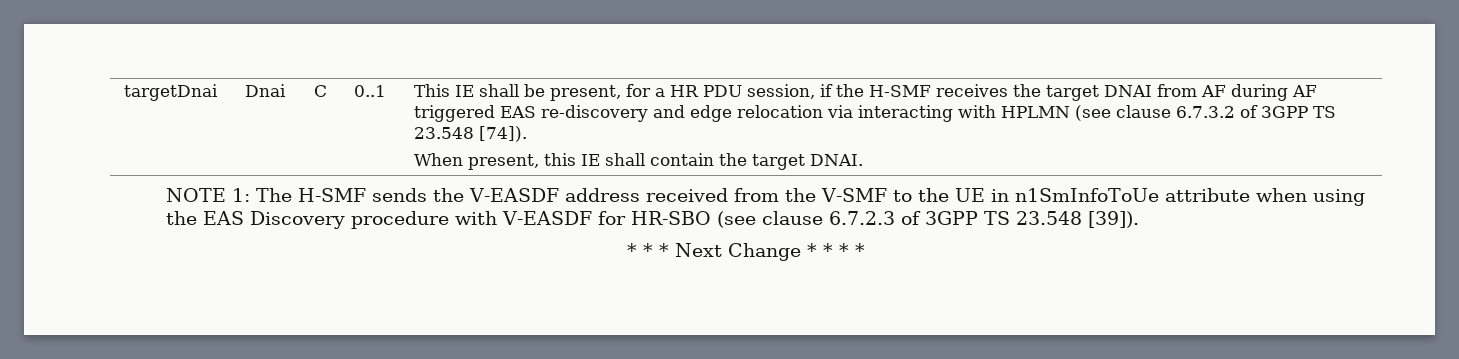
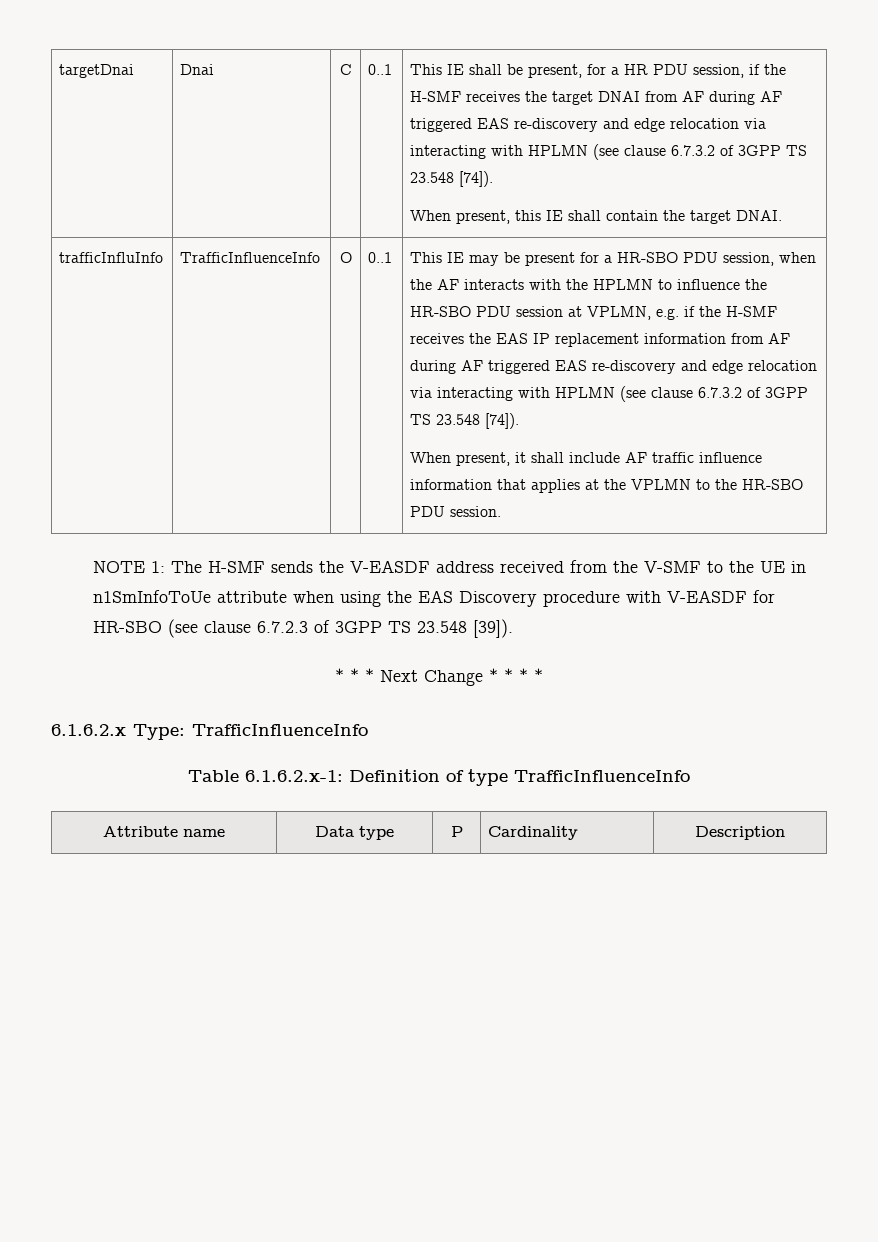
(863, 160) none -> [59,252,164,263] [180,252,321,263] [339,252,352,263] [368,252,393,263] [410,252,817,266] [410,279,768,290] [410,306,778,320] [410,333,791,347] [410,360,818,374] [410,386,809,402] [410,413,520,429] [410,452,763,466] [410,479,804,493] [410,506,502,517] // trafficInfluInfo | TrafficInfluenceInfo | O | 0..1 | This IE may be present for a HR-SBO PDU session, when the AF interacts with the HPLMN to influence the HR-SBO PDU session at VPLMN, e.g. if the H-SMF receives the EAS IP replacement information from AF during AF triggered EAS re-discovery and edge relocation via interacting with HPLMN (see clause 6.7.3.2 of 3GPP TS 23.548 [74]). // When present, it shall include AF traffic influence information that applies at the VPLMN to the HR-SBO PDU session.
(865, 250) none -> [51,724,368,740] [188,769,690,786] [103,826,225,837] [315,826,394,840] [450,826,463,837] [488,826,579,840] [695,826,785,840] // 6.1.6.2.x Type: TrafficInfluenceInfo // Table 6.1.6.2.x-1: Definition of type TrafficInfluenceInfo // Attribute name | Data type | P | Cardinality | Description

